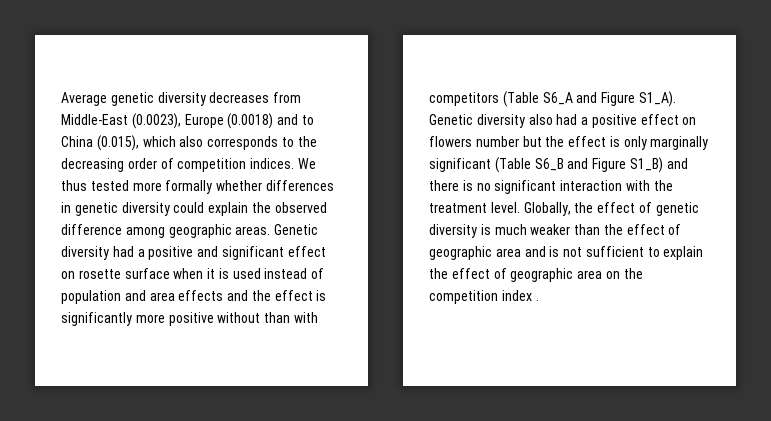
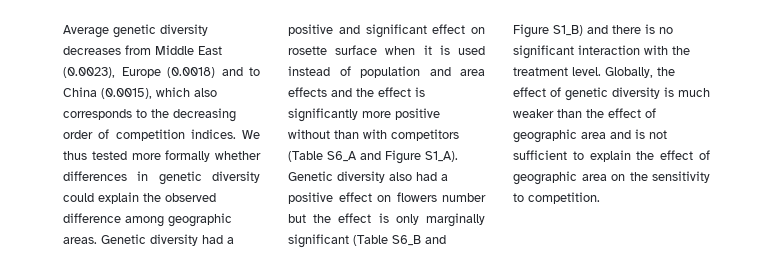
[61,114,128,125] Middle-East -> [155,45,222,55] Middle East
[96,135,139,151] (0.015), -> [101,88,152,99] (0.0015),
[429,290,539,304] competition index . -> [652,171,710,183] [513,192,600,204] sensitivity to competition.

